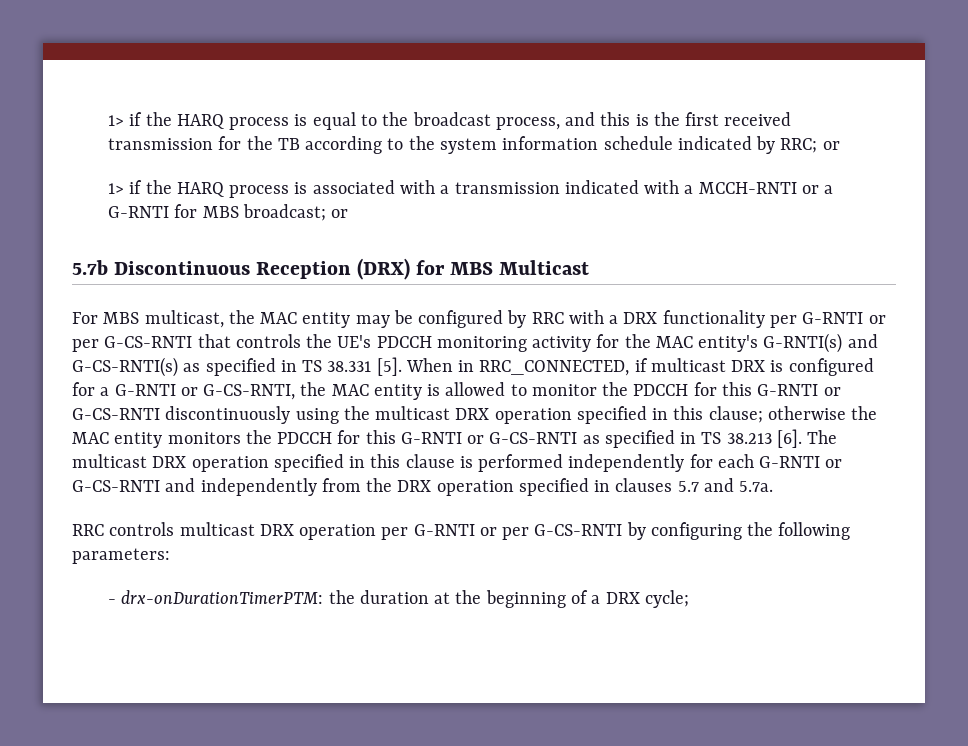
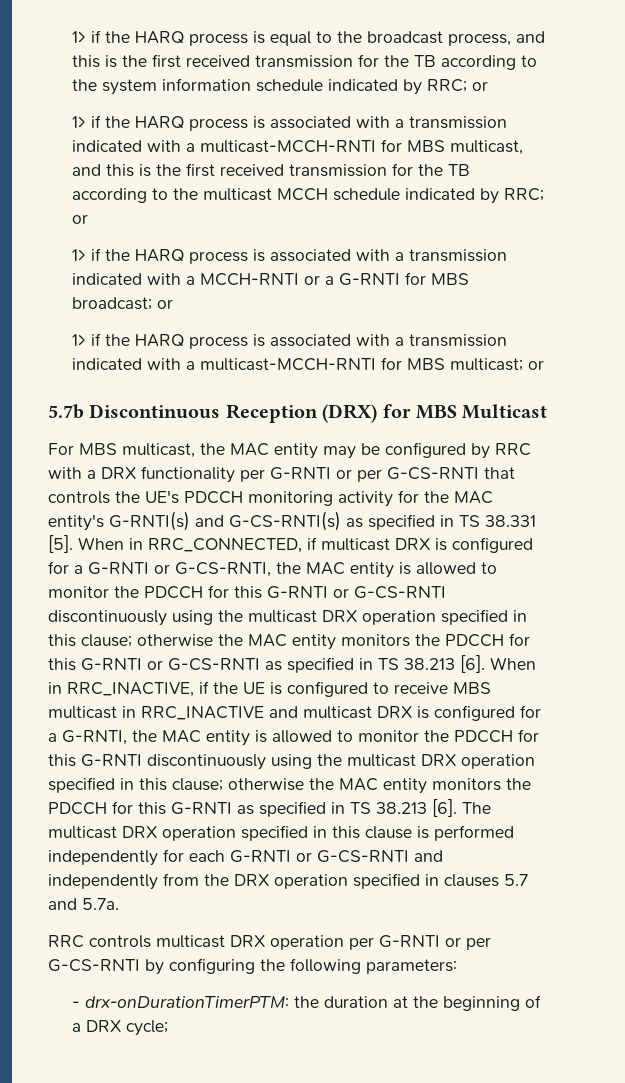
(840, 145) none -> [71,115,507,131] [71,139,523,155] [71,163,470,177] [71,188,544,204] [71,214,88,224] // 1> if the HARQ process is associated with a transmission indicated with a multicast-MCCH-RNTI for MBS multicast, and this is the first received transmission for the TB according to the multicast MCCH schedule indicated by RRC; or
(349, 213) none -> [71,333,507,349] [71,357,544,371] // 1> if the HARQ process is associated with a transmission indicated with a multicast-MCCH-RNTI for MBS multicast; or
(802, 438) none -> [490,657,536,670] [48,681,491,697] [48,705,541,721] [48,729,539,746] [48,754,535,770] [48,777,531,794] [48,799,457,817] When in RRC_INACTIVE, if the UE is configured to receive MBS multicast in RRC_INACTIVE and multicast DRX is configured for a G-RNTI, the MAC entity is allowed to monitor the PDCCH for this G-RNTI discontinuously using the multicast DRX operation specified in this clause; otherwise the MAC entity monitors the PDCCH for this G-RNTI as specified in TS 38.213 [6].

